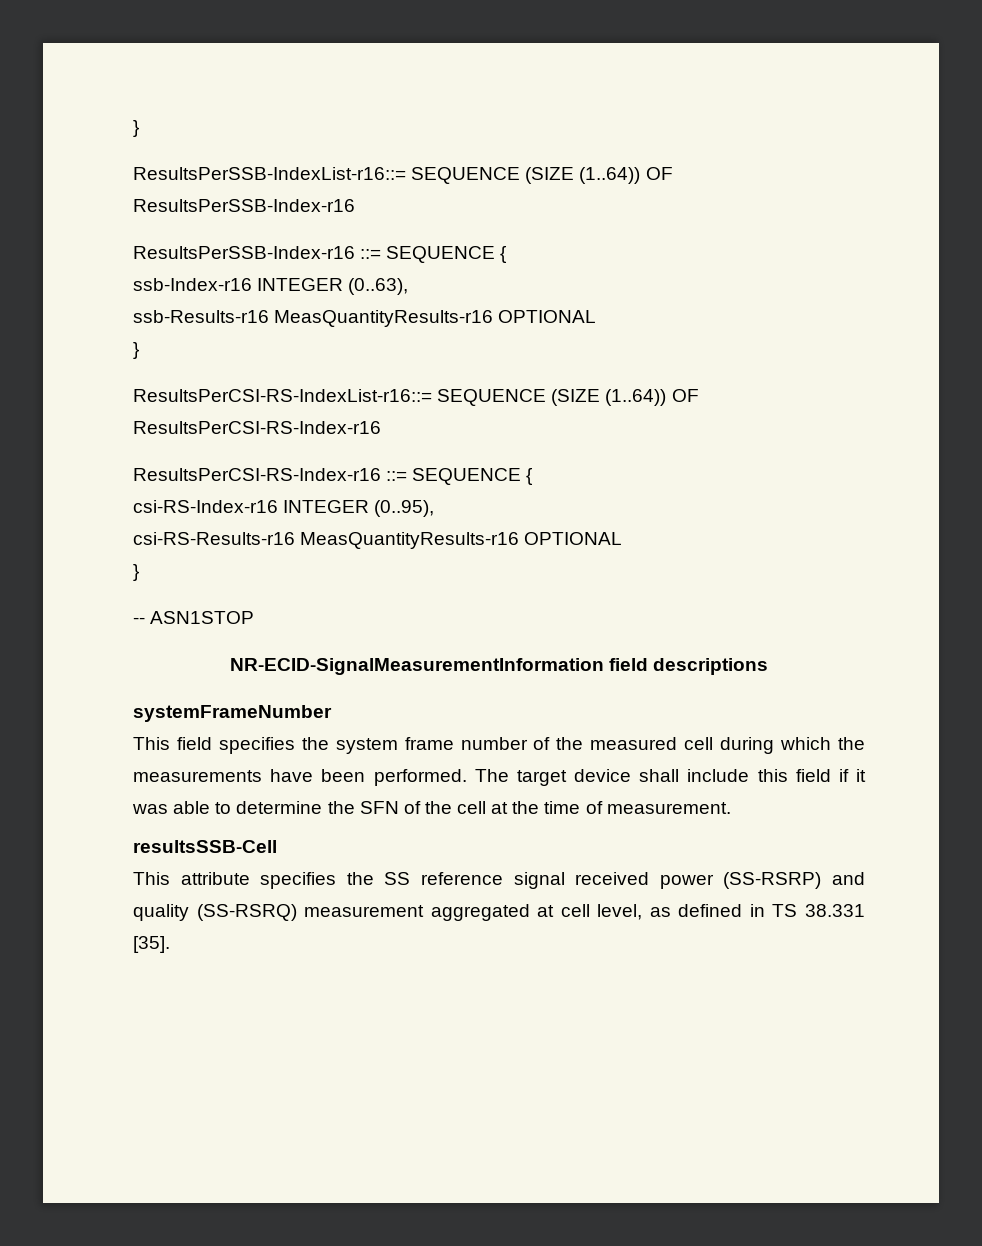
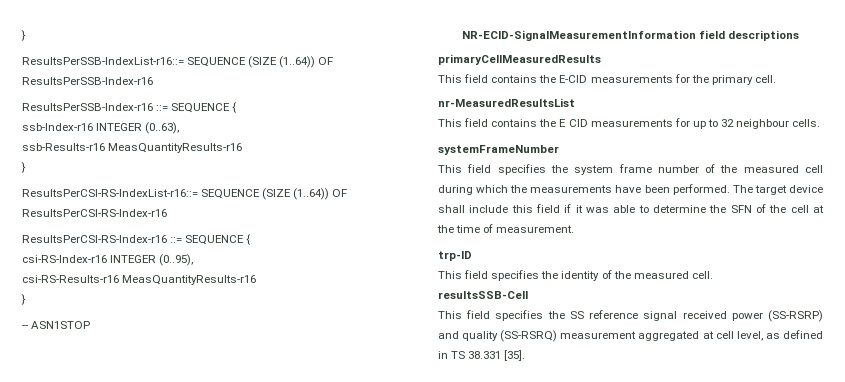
[498,310,597,323] OPTIONAL -> (243, 148) none
[524,532,623,545] OPTIONAL -> (257, 280) none
(769, 666) none -> [438,54,601,65] [438,74,776,85] [438,98,575,107] [438,118,821,129] // primaryCellMeasuredResults // This field contains the E-CID measurements for the primary cell. // nr-MeasuredResultsList // This field contains the E CID measurements for up to 32 neighbour cells.
(731, 808) none -> [438,251,472,261] [438,270,713,281] // trp-ID // This field specifies the identity of the measured cell.
[180,872,250,885] attribute -> [466,310,491,319] field

